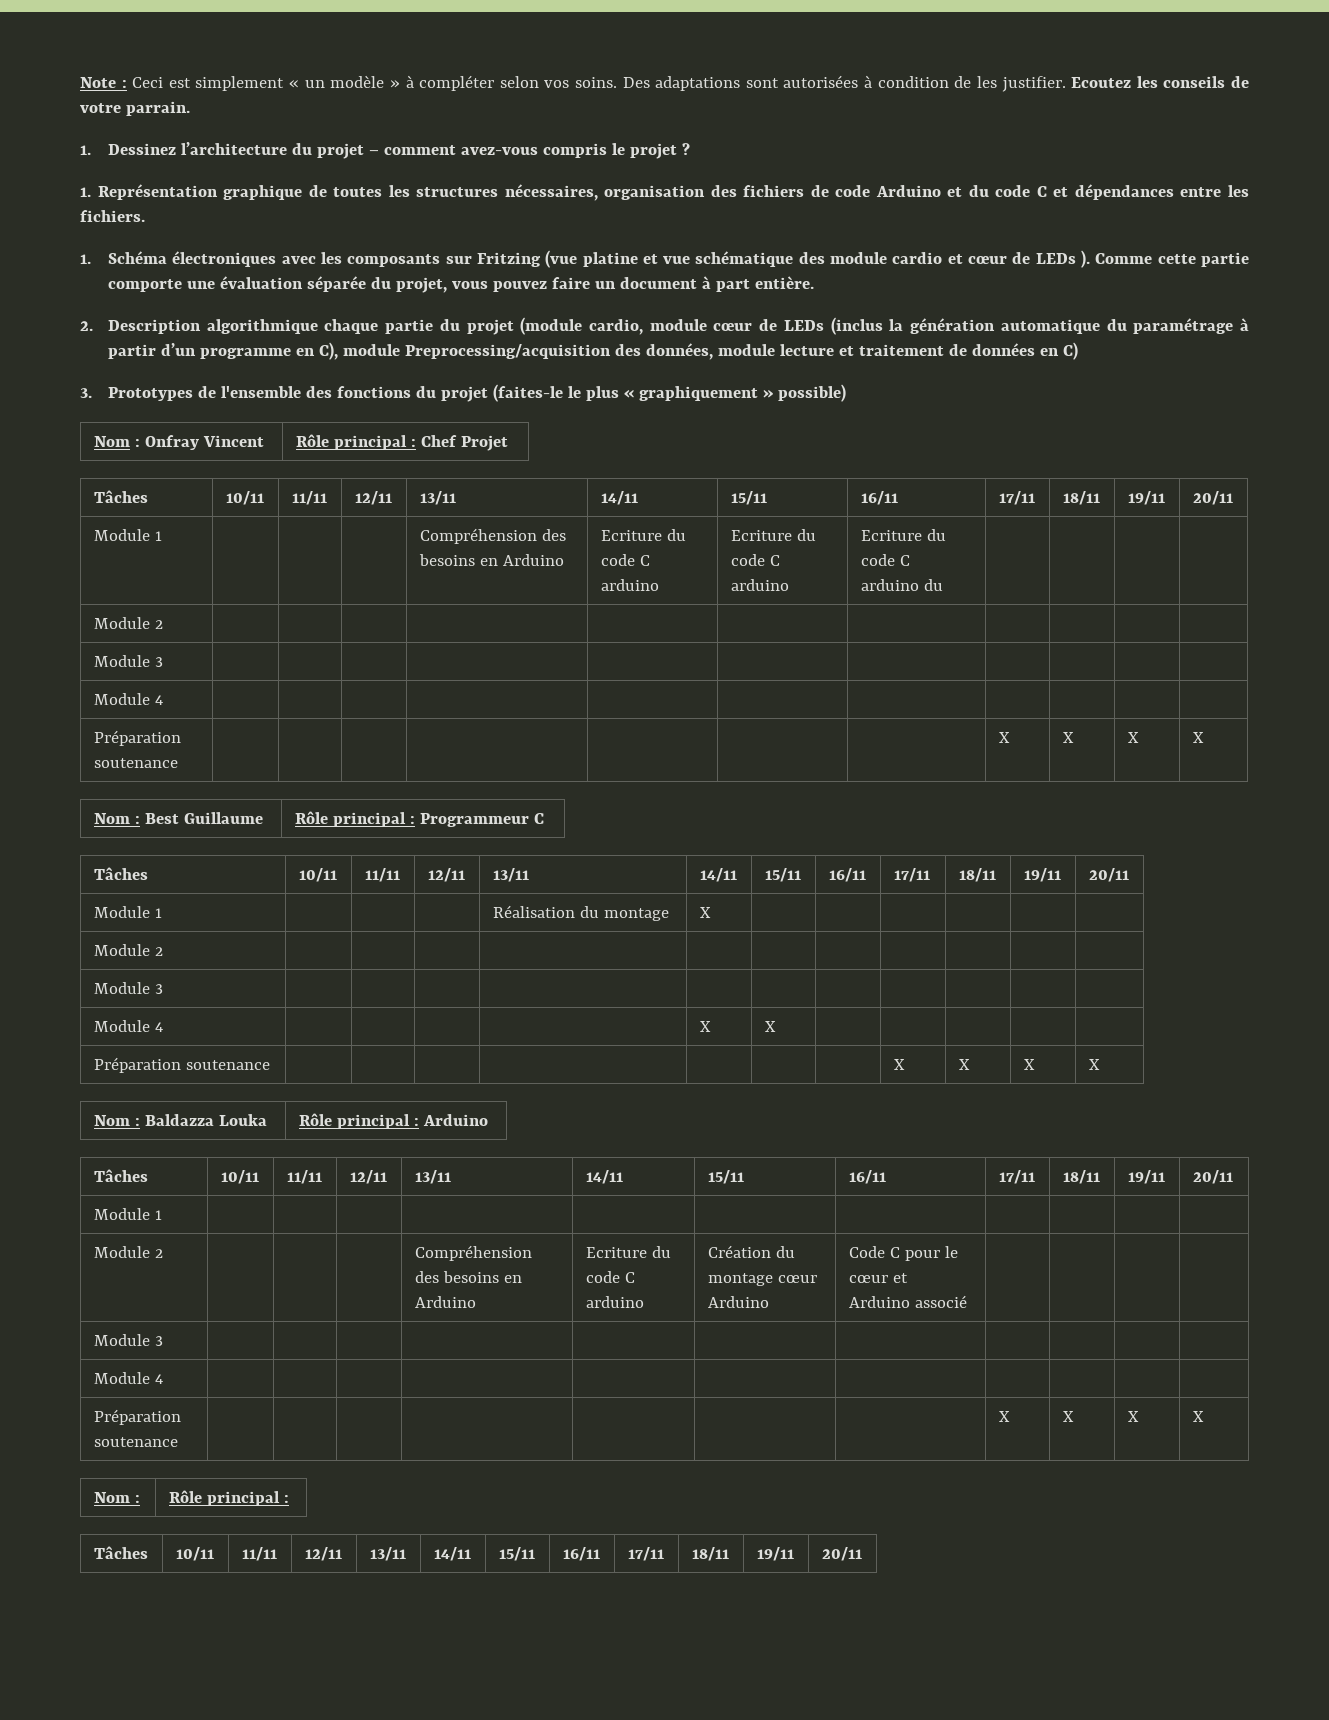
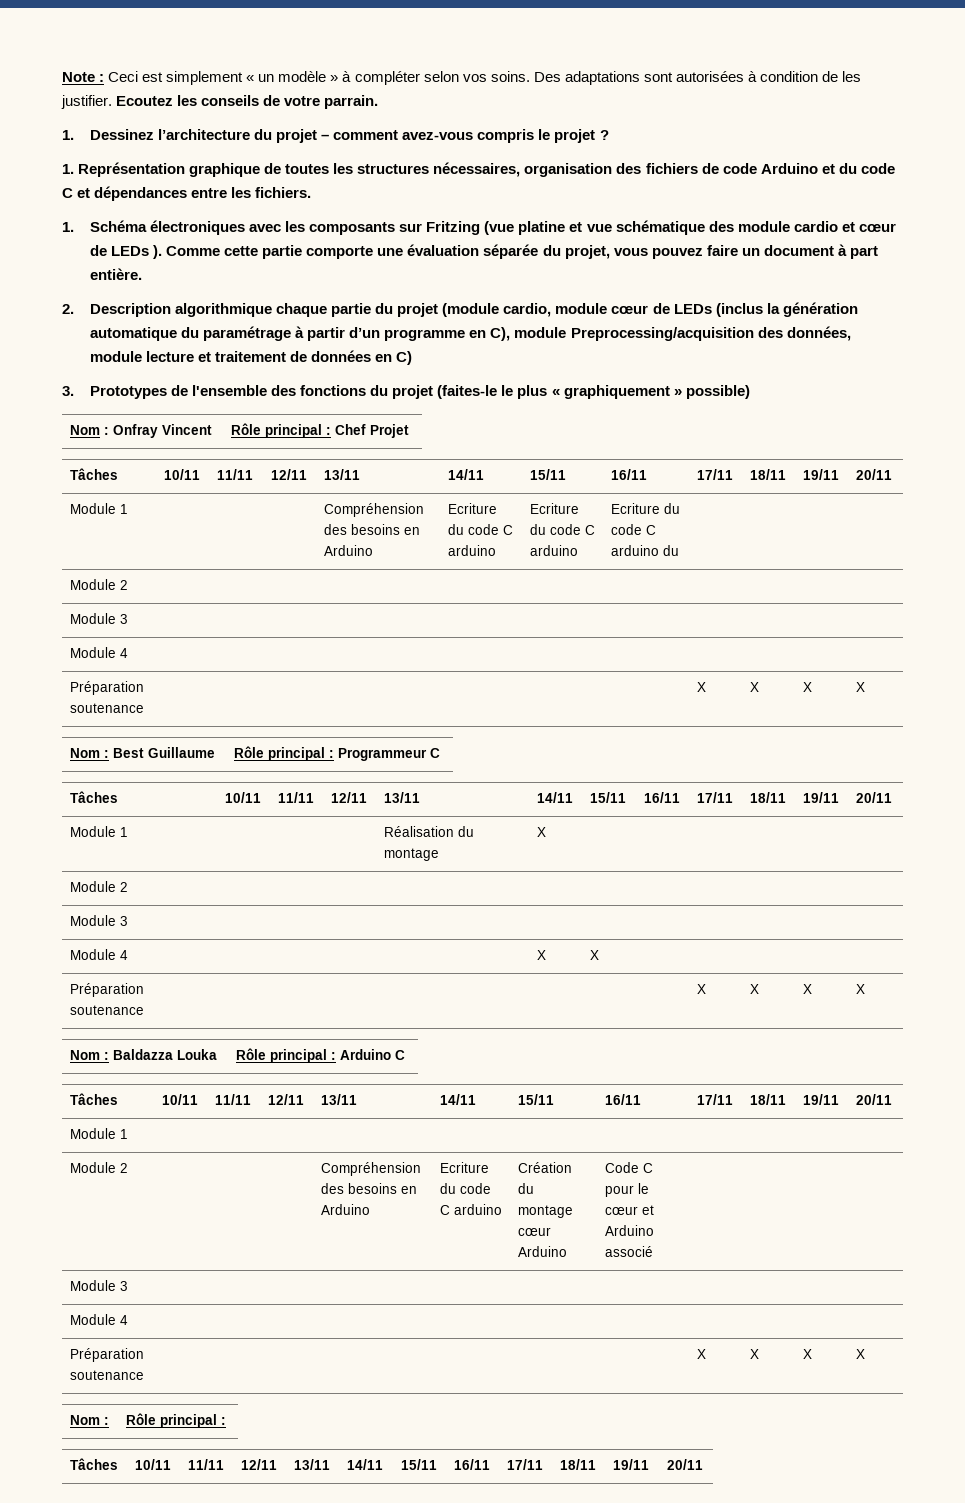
(488, 1120) none -> [395,1050,406,1060] C

